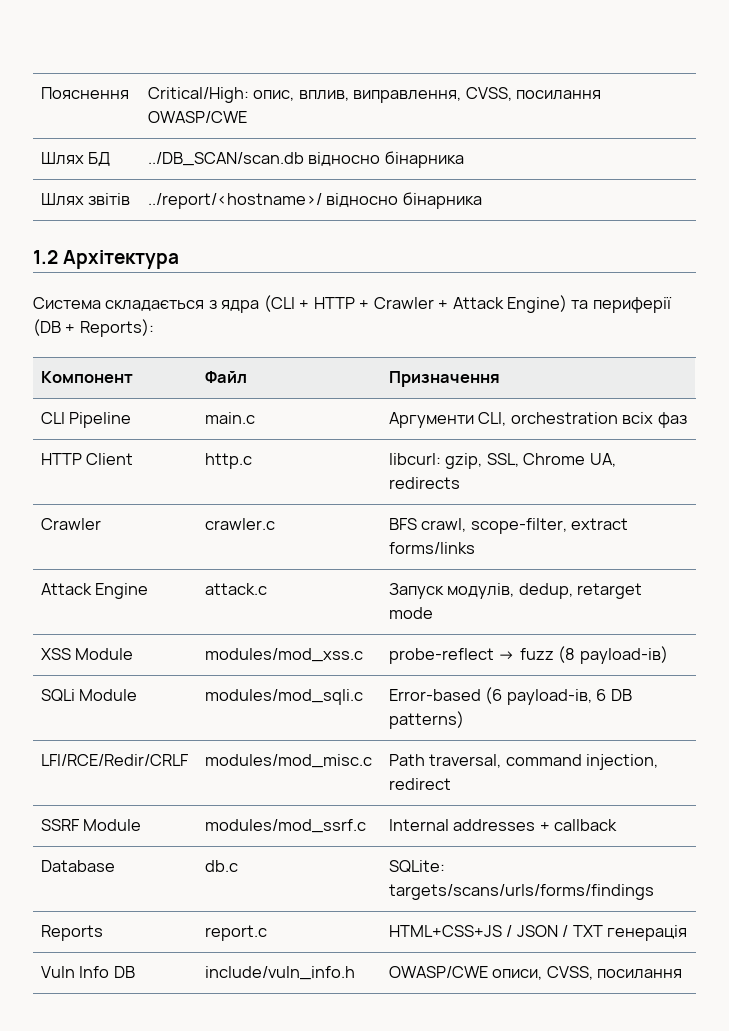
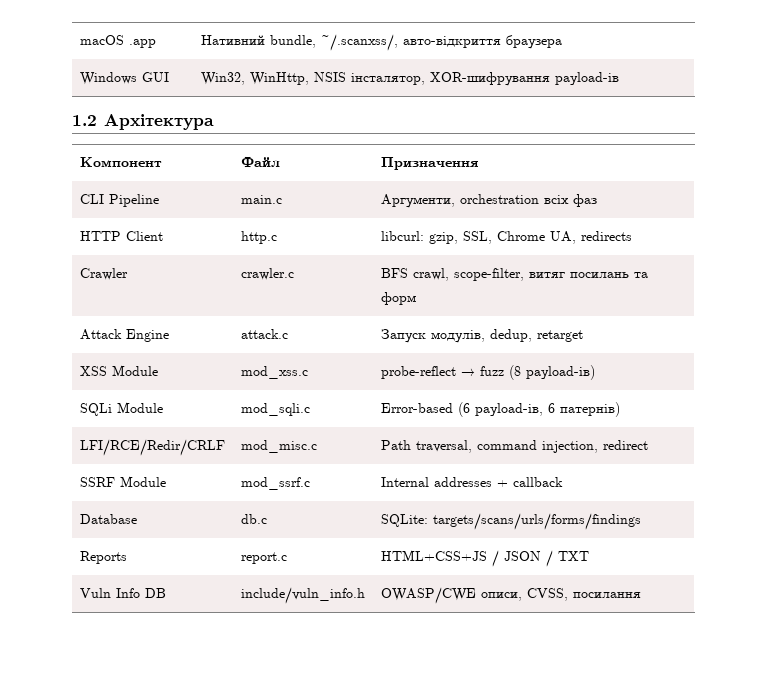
[41,87,130,99] [148,87,602,103] [148,111,248,123] [41,152,111,166] [148,151,464,168] [41,193,131,206] [148,192,482,209] [33,250,180,269] [33,295,672,313] [33,319,154,337] Пояснення | Critical/High: опис, вплив, виправлення, CVSS, посилання OWASP/CWE // Шлях БД | ../DB_SCAN/scan.db відносно бінарника // Шлях звітів | ../report/<hostname>/ відносно бінарника // 1.2 Архітектура // Система складається з ядра (CLI + HTTP + Crawler + Attack Engine) та периферії (DB + Reports): -> [79,35,156,48] [200,34,562,51] [79,72,169,85] [200,72,619,86] [72,114,214,130] macOS .app | Нативний bundle, ~/.scanxss/, авто-відкриття браузера // Windows GUI | Win32, WinHttp, NSIS інсталятор, XOR-шифрування payload-ів // 1.2 Архітектура
[389,412,507,428] Аргументи CLI, -> [380,194,455,208] Аргументи,
[571,518,629,530] [389,542,476,554] extract forms/links -> [528,272,648,278] [380,292,416,305] витяг посилань та форм
[389,607,434,619] mode -> (583, 336) none
[205,648,364,662] modules/mod_xss.c -> [240,366,308,379] mod_xss.c
[205,689,364,705] modules/mod_sqli.c -> [240,403,310,416] mod_sqli.c
[610,689,632,701] [389,711,465,729] DB patterns) -> [559,402,620,417] патернів)
[205,754,373,768] modules/mod_misc.c -> [240,440,317,453] mod_misc.c
[205,819,367,833] modules/mod_ssrf.c -> [240,477,310,490] mod_ssrf.c
[607,925,688,941] генерація -> (589, 556) none

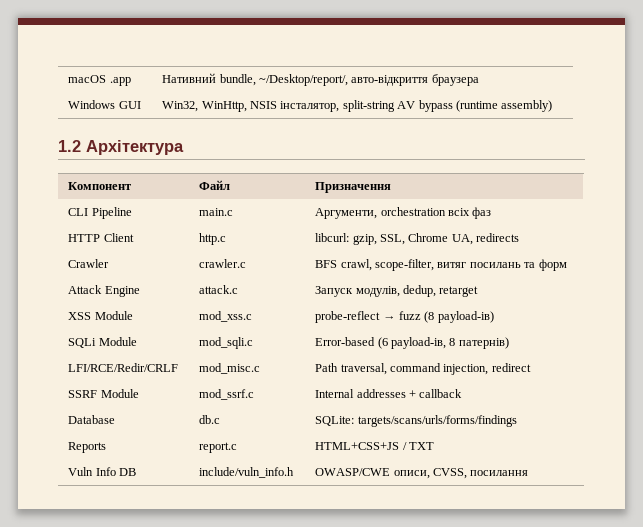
[320,34,398,51] ~/.scanxss/, -> [259,74,349,86] ~/Desktop/report/,
[429,72,619,86] XOR-шифрування payload-ів -> [342,100,553,112] split-string AV bypass (runtime assembly)
[547,403,555,413] 6 -> [449,338,456,346] 8
[503,550,553,567] JSON / -> (407, 446) none

